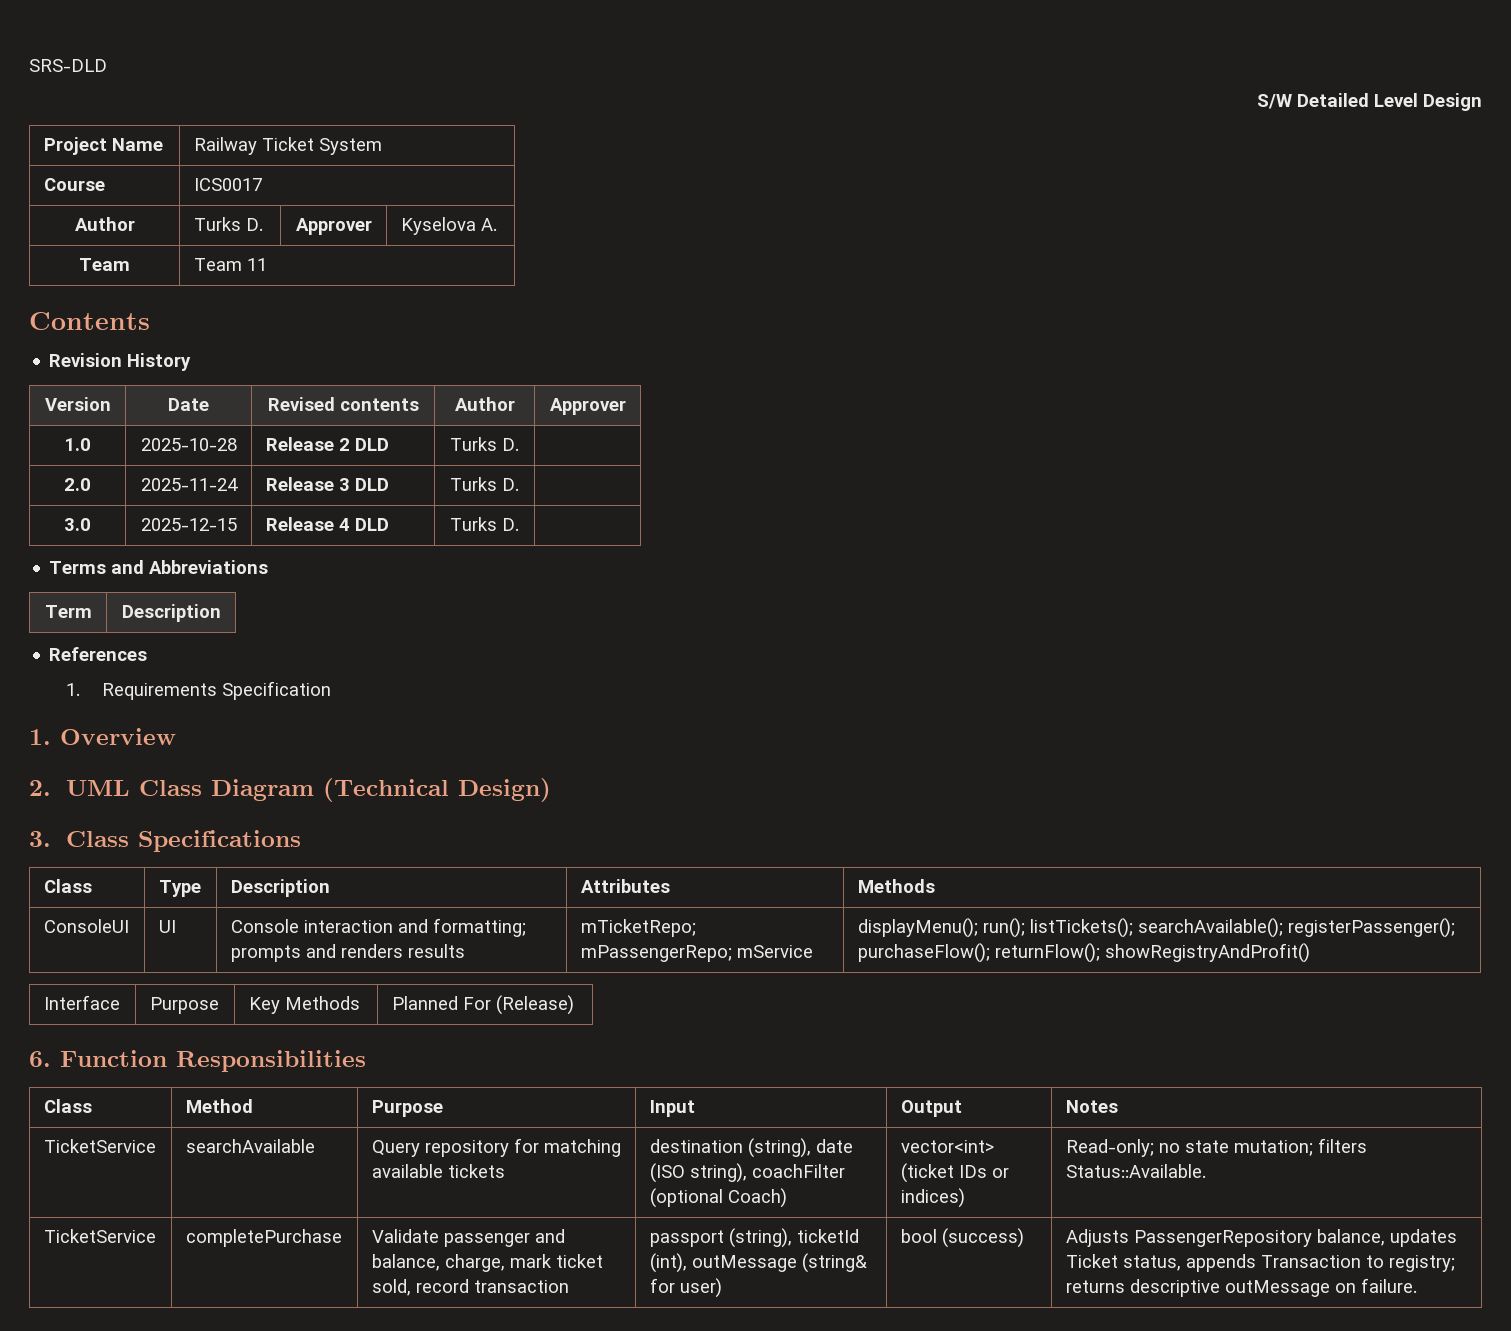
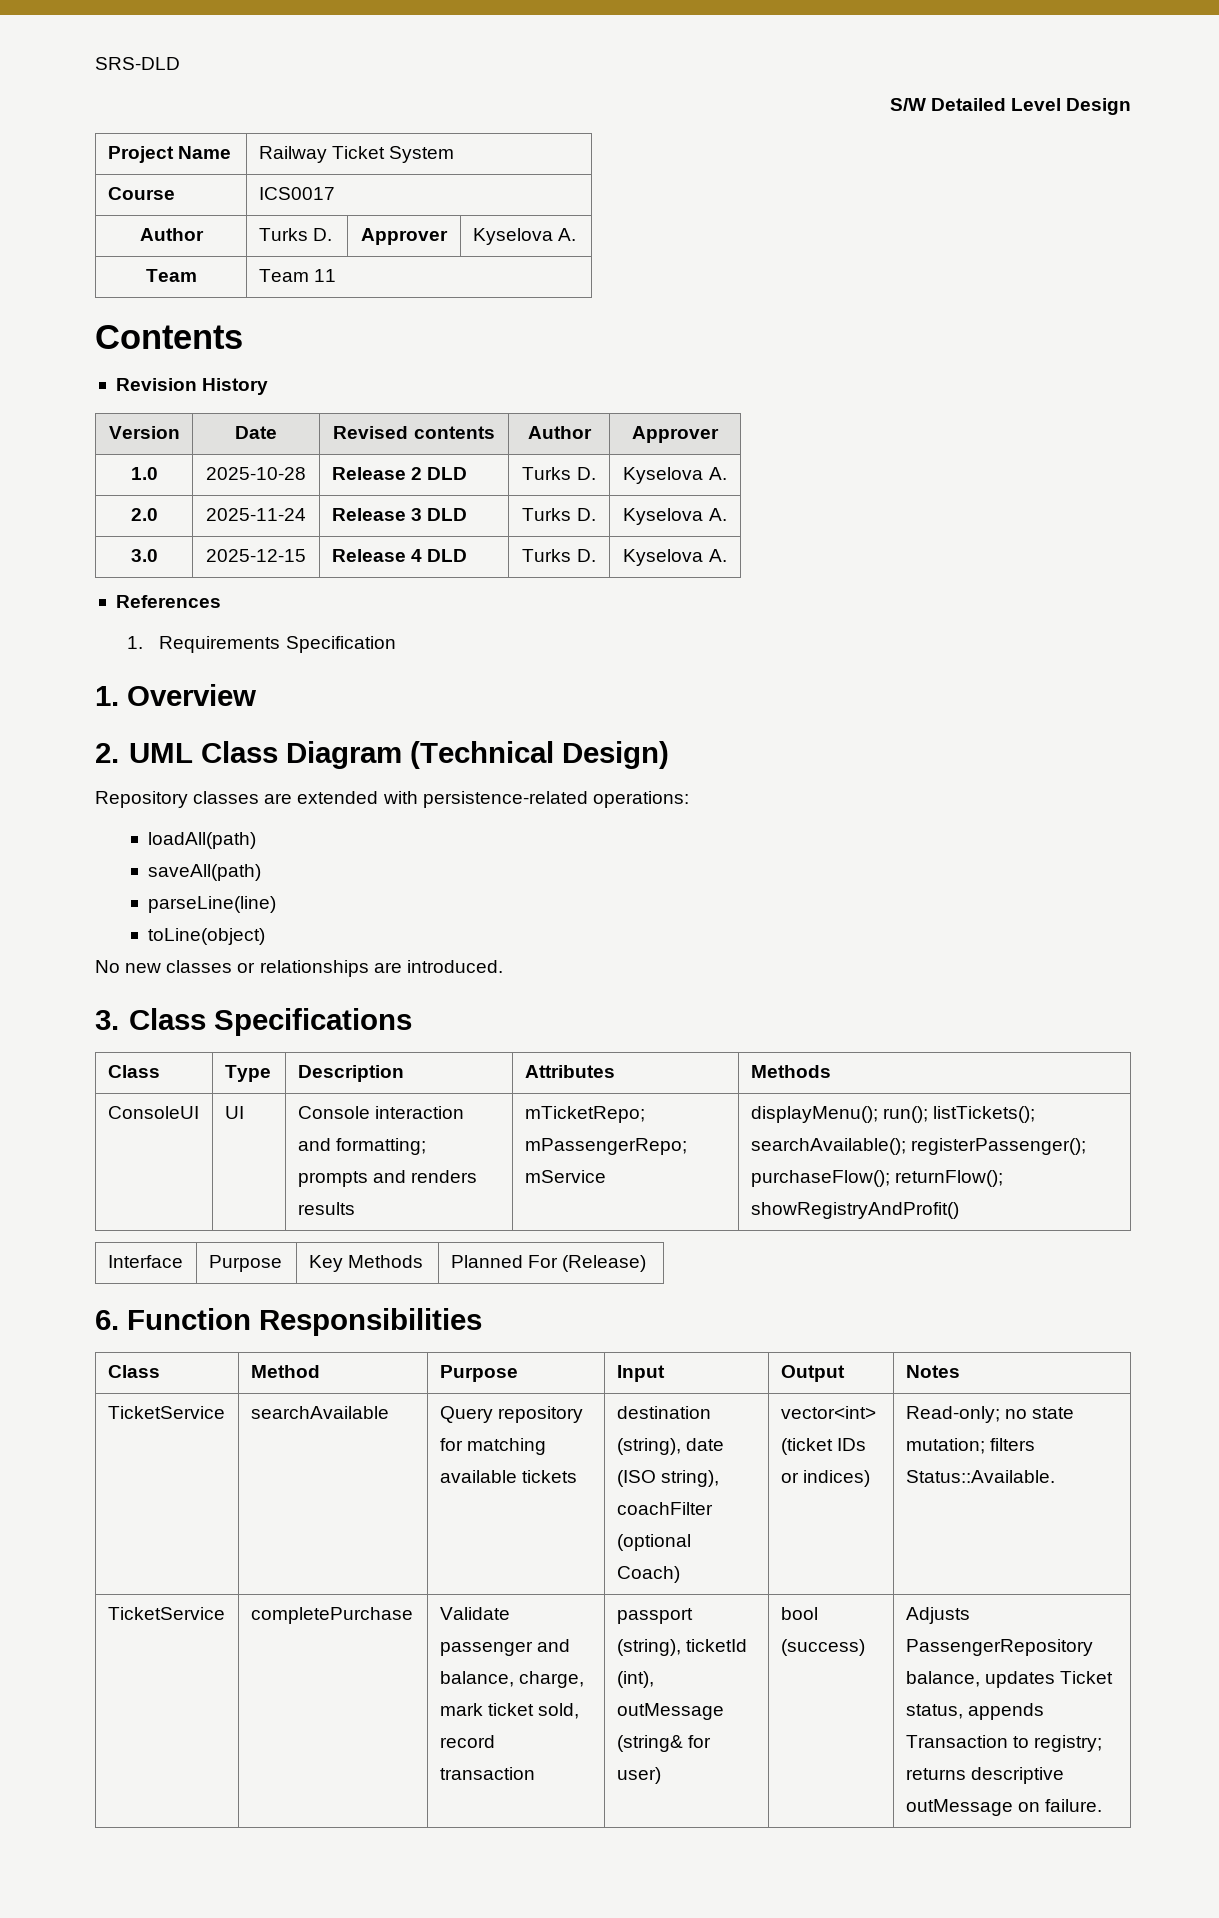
(519, 444) none -> [623,467,727,484] Kyselova A.
(519, 484) none -> [623,508,727,525] Kyselova A.
[49,560,269,574] [44,605,92,618] [121,604,221,622] // Terms and Abbreviations // Term | Description -> [623,549,727,566] Kyselova A.
(551, 790) none -> [95,791,689,808] [148,832,257,849] [148,864,262,881] [148,896,277,913] [148,928,266,945] [95,960,503,977] // Repository classes are extended with persistence-related operations: // loadAll(path) // saveAll(path) // parseLine(line) // toLine(object) // No new classes or relationships are introduced.

